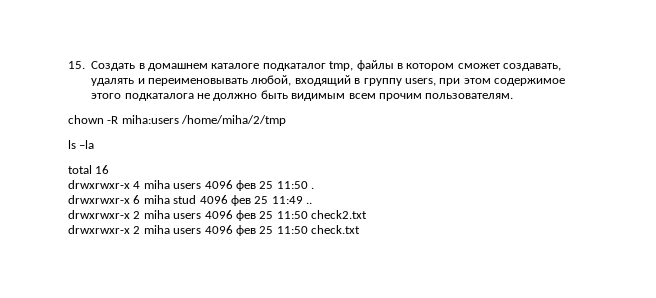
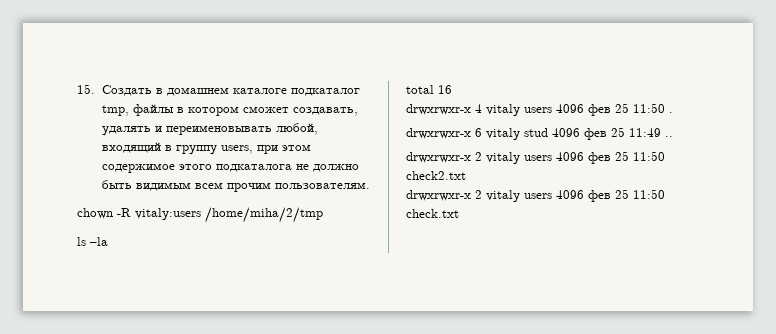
[121,115,179,124] miha:users -> [135,208,201,220] vitaly:users
[143,180,170,189] miha -> [486,104,520,116] vitaly
[143,195,170,204] miha -> [486,128,520,140] vitaly
[143,210,170,219] miha -> [486,152,520,164] vitaly
[143,225,170,234] miha -> [486,190,520,202] vitaly

